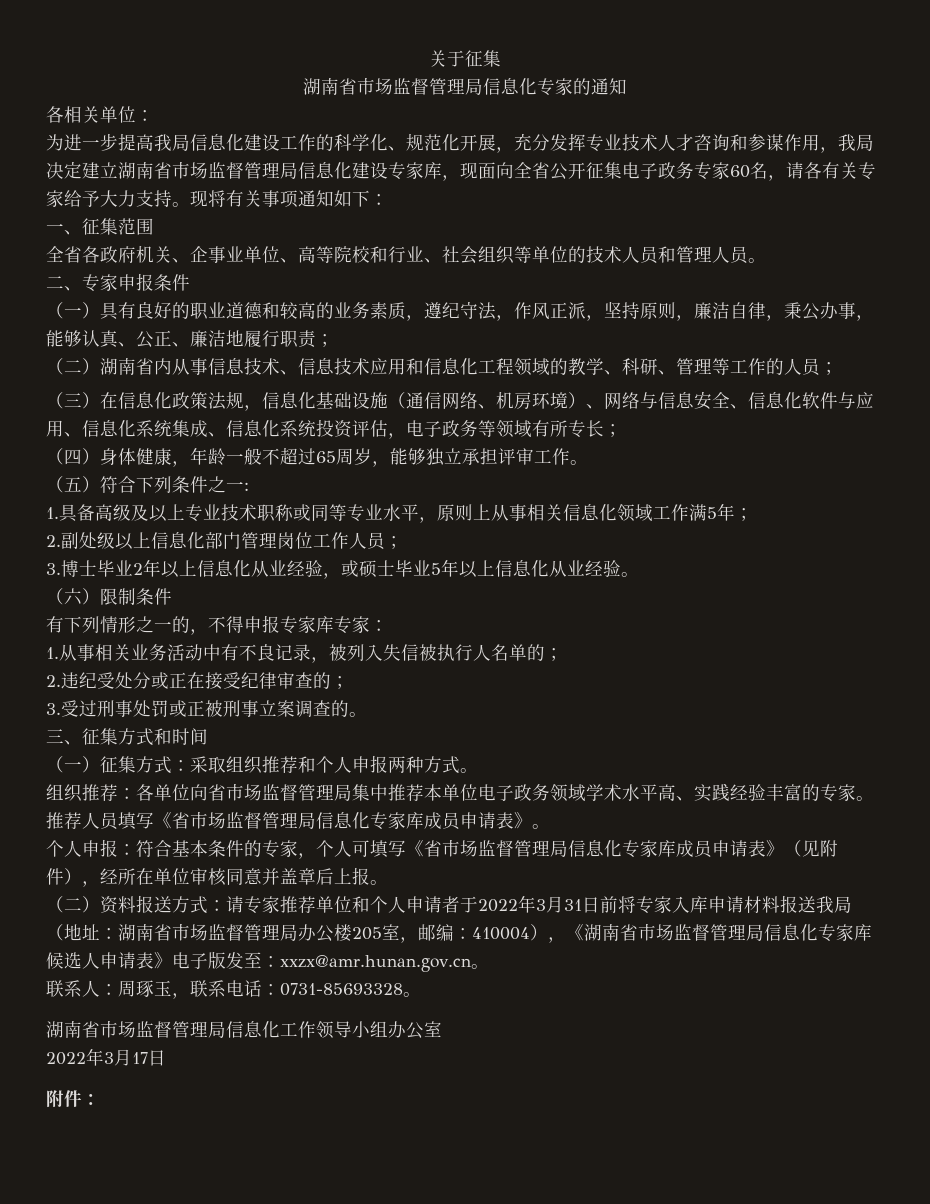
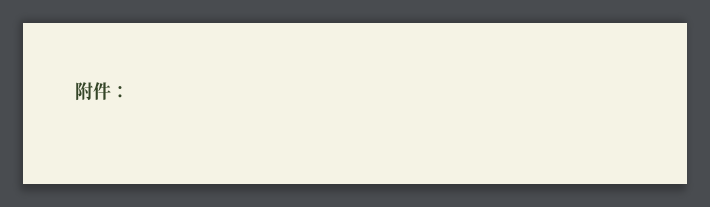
[429,50,501,67] [303,77,627,96] [46,106,154,123] [46,133,874,153] [46,161,876,181] [46,190,388,208] [46,218,154,235] [46,245,766,264] [46,273,190,292] [46,301,874,321] [46,330,334,348] [46,358,838,376] [46,391,874,411] [46,419,622,439] [46,447,588,467] [46,476,249,493] [46,503,753,523] [46,532,403,550] [46,559,639,579] [46,588,172,605] [46,615,388,635] [46,644,563,663] [46,672,349,690] [46,700,367,718] [46,728,208,746] [46,755,478,774] [46,783,874,802] [46,811,550,830] [46,839,838,859] [46,867,388,887] [46,895,852,914] [46,923,872,943] [46,951,489,972] [46,980,421,999] [46,1020,442,1039] [46,1048,166,1066] 关于征集 // 湖南省市场监督管理局信息化专家的通知 // 各相关单位： // 为进一步提高我局信息化建设工作的科学化、规范化开展，充分发挥专业技术人才咨询和参谋作用，我局决定建立湖南省市场监督管理局信息化建设专家库，现面向全省公开征集电子政务专家60名，请各有关专家给予大力支持。现将有关事项通知如下： // 一、征集范围 // 全省各政府机关、企事业单位、高等院校和行业、社会组织等单位的技术人员和管理人员。 // 二、专家申报条件 // （一）具有良好的职业道德和较高的业务素质，遵纪守法，作风正派，坚持原则，廉洁自律，秉公办事，能够认真、公正、廉洁地履行职责； // （二）湖南省内从事信息技术、信息技术应用和信息化工程领域的教学、科研、管理等工作的人员； // （三）在信息化政策法规，信息化基础设施（通信网络、机房环境）、网络与信息安全、信息化软件与应用、信息化系统集成、信息化系统投资评估，电子政务等领域有所专长； // （四）身体健康，年龄一般不超过65周岁，能够独立承担评审工作。 // （五）符合下列条件之一: // 1.具备高级及以上专业技术职称或同等专业水平，原则上从事相关信息化领域工作满5年； // 2.副处级以上信息化部门管理岗位工作人员； // 3.博士毕业2年以上信息化从业经验，或硕士毕业5年以上信息化从业经验。 // （六）限制条件 // 有下列情形之一的，不得申报专家库专家： // 1.从事相关业务活动中有不良记录，被列入失信被执行人名单的； // 2.违纪受处分或正在接受纪律审查的； // 3.受过刑事处罚或正被刑事立案调查的。 // 三、征集方式和时间 // （一）征集方式：采取组织推荐和个人申报两种方式。 // 组织推荐：各单位向省市场监督管理局集中推荐本单位电子政务领域学术水平高、实践经验丰富的专家。推荐人员填写《省市场监督管理局信息化专家库成员申请表》。 // 个人申报：符合基本条件的专家，个人可填写《省市场监督管理局信息化专家库成员申请表》（见附件），经所在单位审核同意并盖章后上报。 // （二）资料报送方式：请专家推荐单位和个人申请者于2022年3月31日前将专家入库申请材料报送我局（地址：湖南省市场监督管理局办公楼205室，邮编：410004），《湖南省市场监督管理局信息化专家库候选人申请表》电子版发至：xxzx@amr.hunan.gov.cn。 // 联系人：周琢玉，联系电话：0731-85693328。 // 湖南省市场监督管理局信息化工作领导小组办公室 // 2022年3月17日 // -> (75, 91) none

